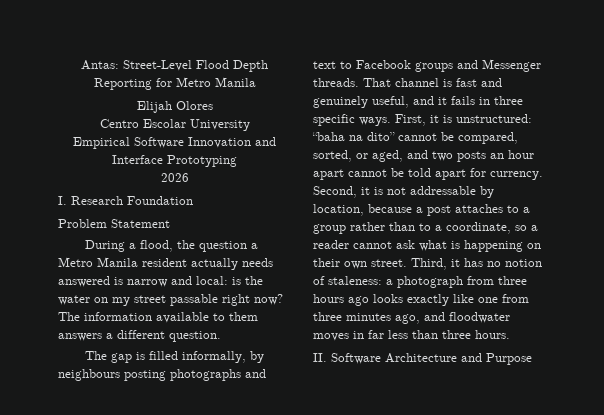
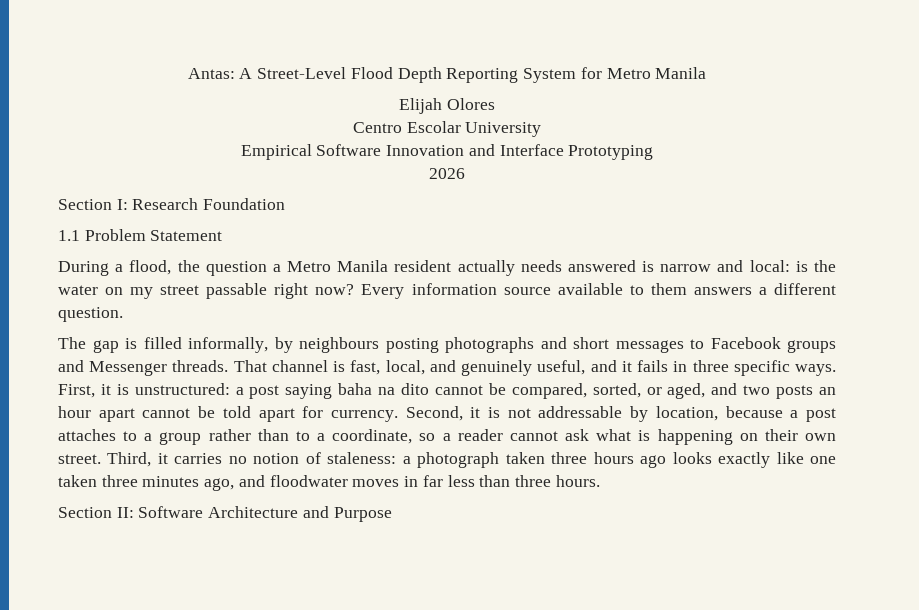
(119, 65) none -> [239,68,253,79] A
(152, 84) none -> [523,68,577,83] System
[58,196,67,205] I. -> [58,199,128,210] Section I:
(193, 200) none -> [58,230,80,241] 1.1
[58,312,152,321] The information -> [361,283,551,299] Every information source
[313,61,336,69] text -> [573,337,684,353] short messages
[456,78,477,87] fast -> [350,360,425,375] fast, local,
[312,132,395,141] “baha na dito” -> [235,383,430,399] a post saying baha na dito
[464,258,483,267] has -> [174,453,223,464] carries
[467,276,494,285] from -> [505,452,545,464] taken
[502,294,529,303] from -> [58,475,97,487] taken
[313,353,327,362] II. -> [58,507,134,518] Section II:

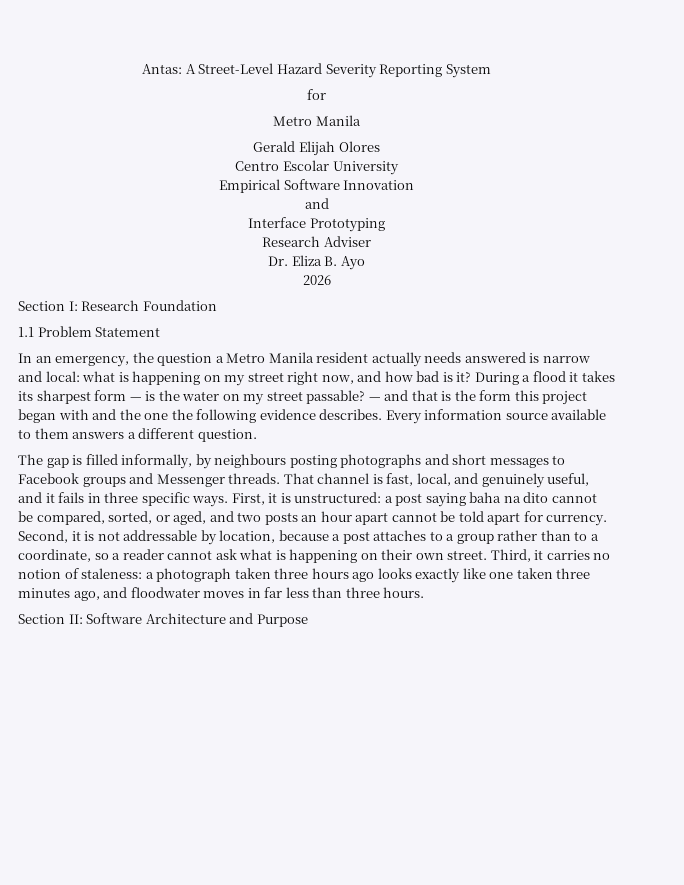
[350,67,442,83] Flood Depth -> [277,63,377,78] Hazard Severity
[580,67,602,79] for -> [307,89,326,100] // for //
(707, 73) none -> [253,141,296,152] Gerald
[468,144,495,156] and -> [304,198,329,209] // and //
(654, 152) none -> [262,236,371,247] [268,255,365,270] // Research Adviser // Dr. Eliza B. Ayo
[58,260,172,276] During a flood, -> [18,353,130,367] In an emergency,
(790, 266) none -> [82,371,615,386] [18,390,142,404] what is happening on my street right now, and how bad is it? During a flood it takes its sharpest form —
[206,283,355,299] passable right now? -> [306,390,588,405] [18,409,383,423] passable? — and that is the form this project began with and the one the following evidence describes.

